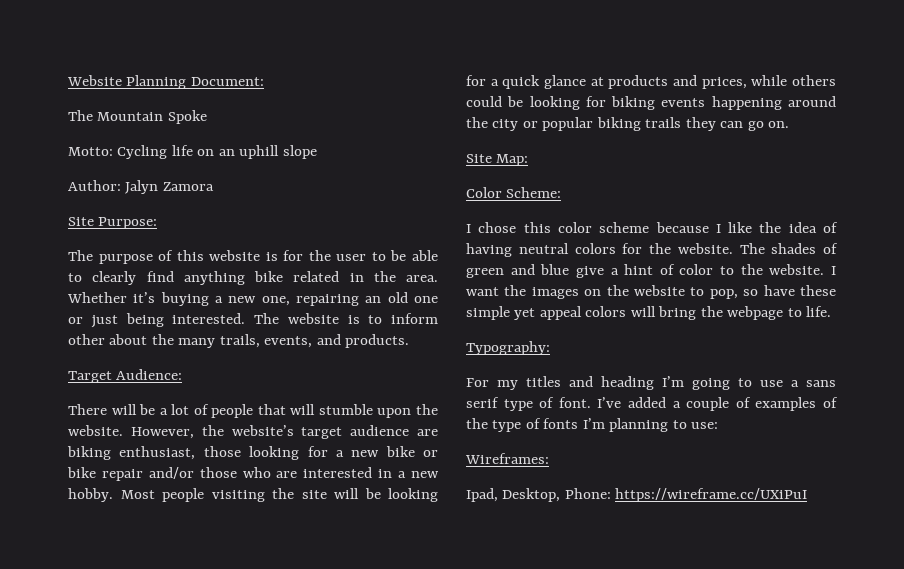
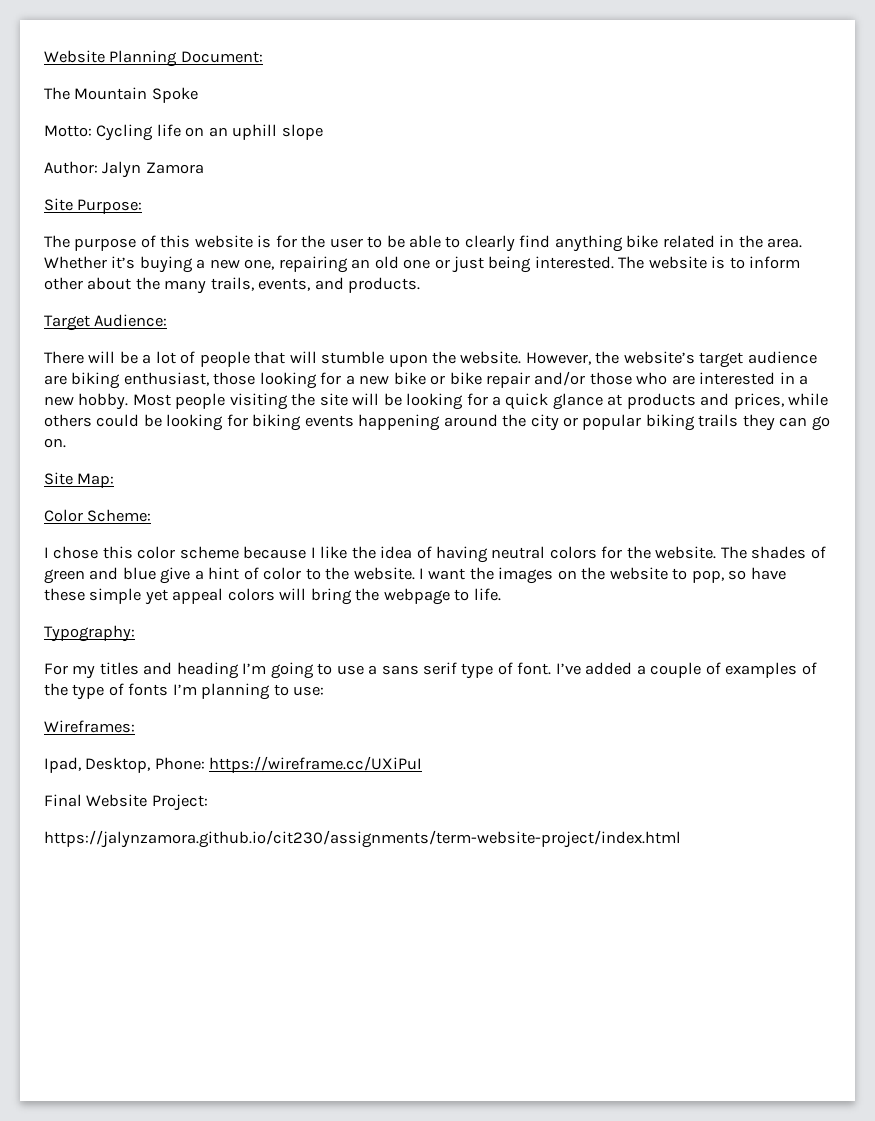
(808, 495) none -> [44,794,208,811] [44,830,681,848] // Final Website Project: // https://jalynzamora.github.io/cit230/assignments/term-website-project/index.html

